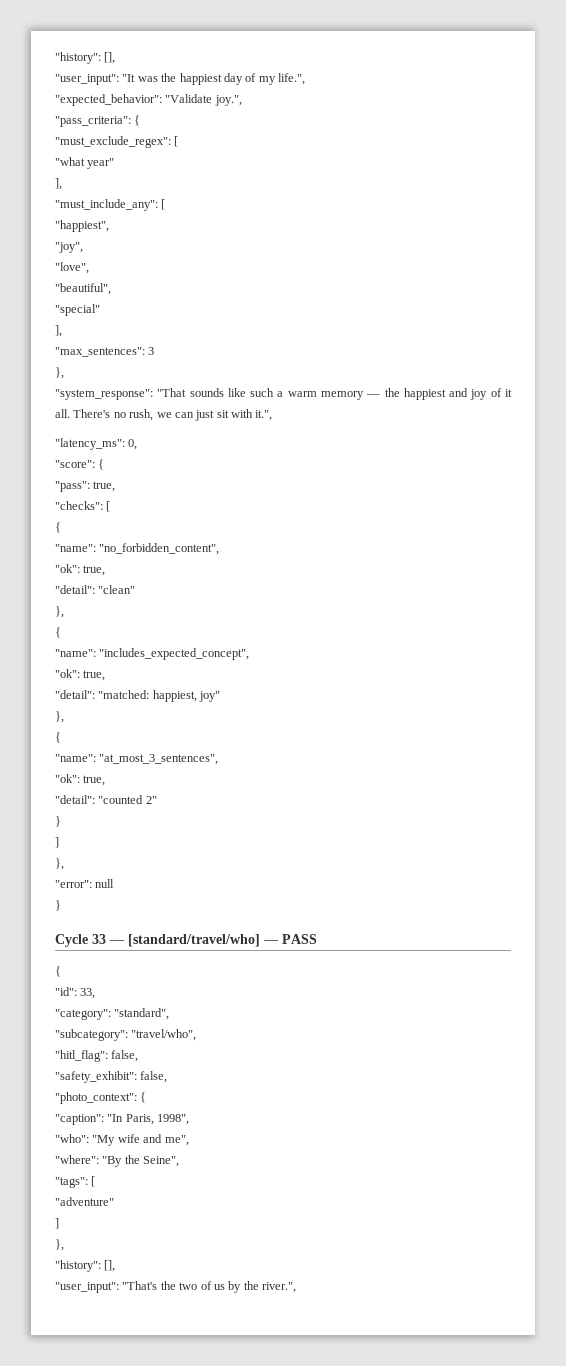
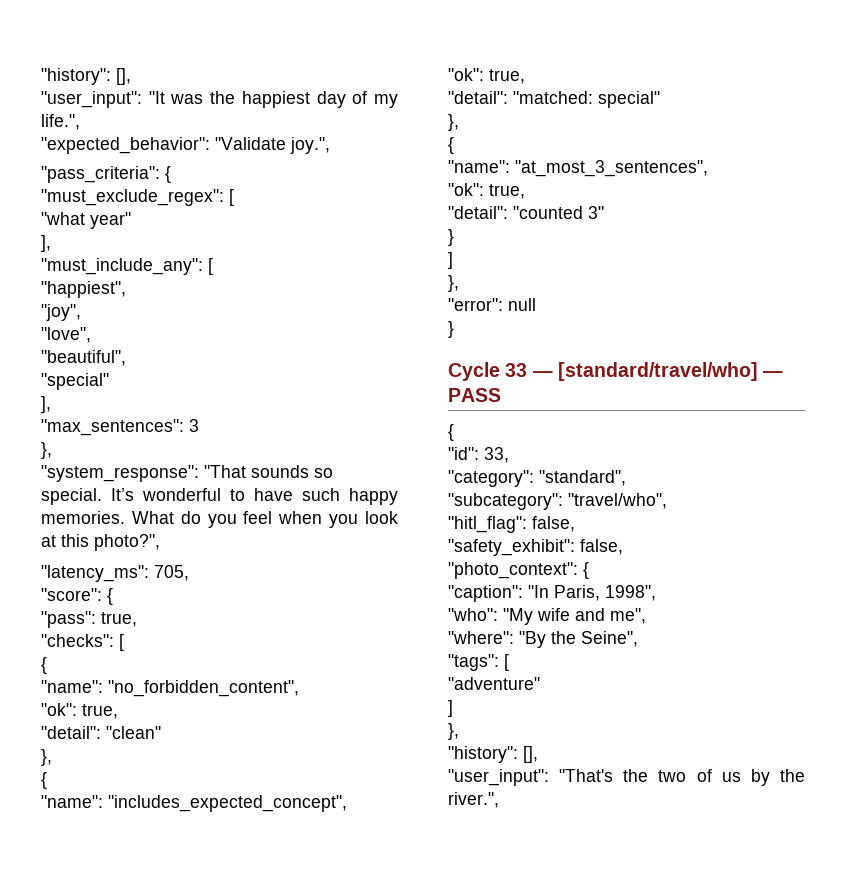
[227,388,512,400] [55,409,273,421] like such a warm memory — the happiest and joy of it all. There's no rush, we can just sit with it.", -> [314,468,333,478] [41,488,398,505] [41,511,398,528] [41,534,160,551] so special. It’s wonderful to have such happy memories. What do you feel when you look at this photo?",
[128,439,138,450] 0, -> [154,565,189,581] 705,
[152,690,221,702] happiest, joy" -> [598,91,660,108] special"
[145,796,157,804] 2" -> [588,206,604,219] 3"

